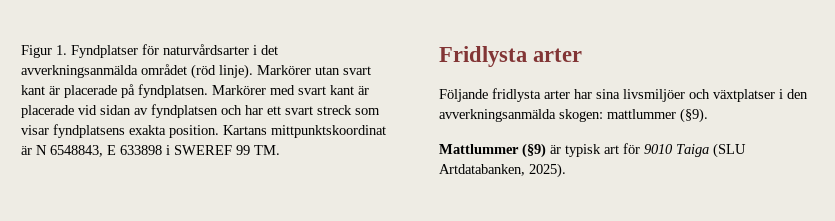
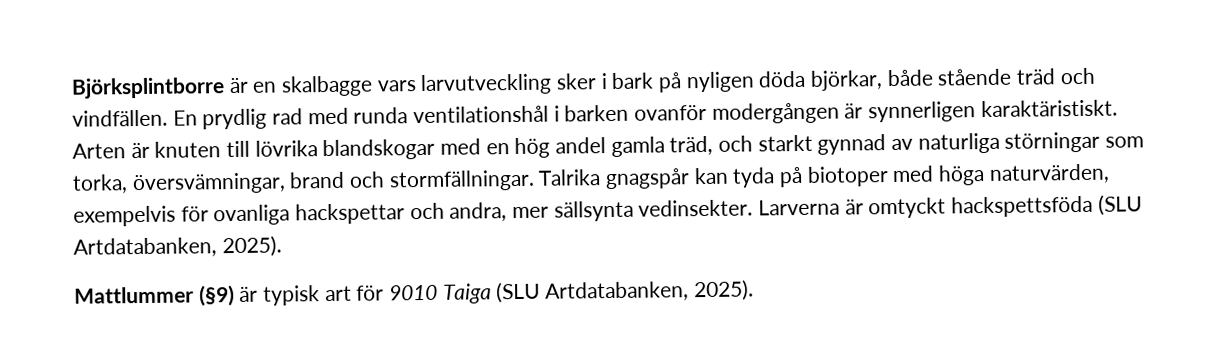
[21,44,278,58] [21,64,371,79] [21,84,369,98] [21,104,380,118] [21,124,386,138] [21,145,280,157] [439,46,583,67] [439,88,808,102] [439,108,708,123] Figur 1. Fyndplatser för naturvårdsarter i det avverkningsanmälda området (röd linje). Markörer utan svart kant är placerade på fyndplatsen. Markörer med svart kant är placerade vid sidan av fyndplatsen och har ett svart streck som visar fyndplatsens exakta position. Kartans mittpunktskoordinat är N 6548843, E 633898 i SWEREF 99 TM. // Fridlysta arter // Följande fridlysta arter har sina livsmiljöer och växtplatser i den avverkningsanmälda skogen: mattlummer (§9). -> [71,67,1095,99] [72,99,1118,130] [72,131,1145,161] [72,163,1110,195] [73,194,1142,227] [73,235,282,258] Björksplintborre är en skalbagge vars larvutveckling sker i bark på nyligen döda björkar, både stående träd och vindfällen. En prydlig rad med runda ventilationshål i barken ovanför modergången är synnerligen karaktäristiskt. Arten är knuten till lövrika blandskogar med en hög andel gamla träd, och starkt gynnad av naturliga störningar som torka, översvämningar, brand och stormfällningar. Talrika gnagspår kan tyda på biotoper med höga naturvärden, exempelvis för ovanliga hackspettar och andra, mer sällsynta vedinsekter. Larverna är omtyckt hackspettsföda (SLU Artdatabanken, 2025).

